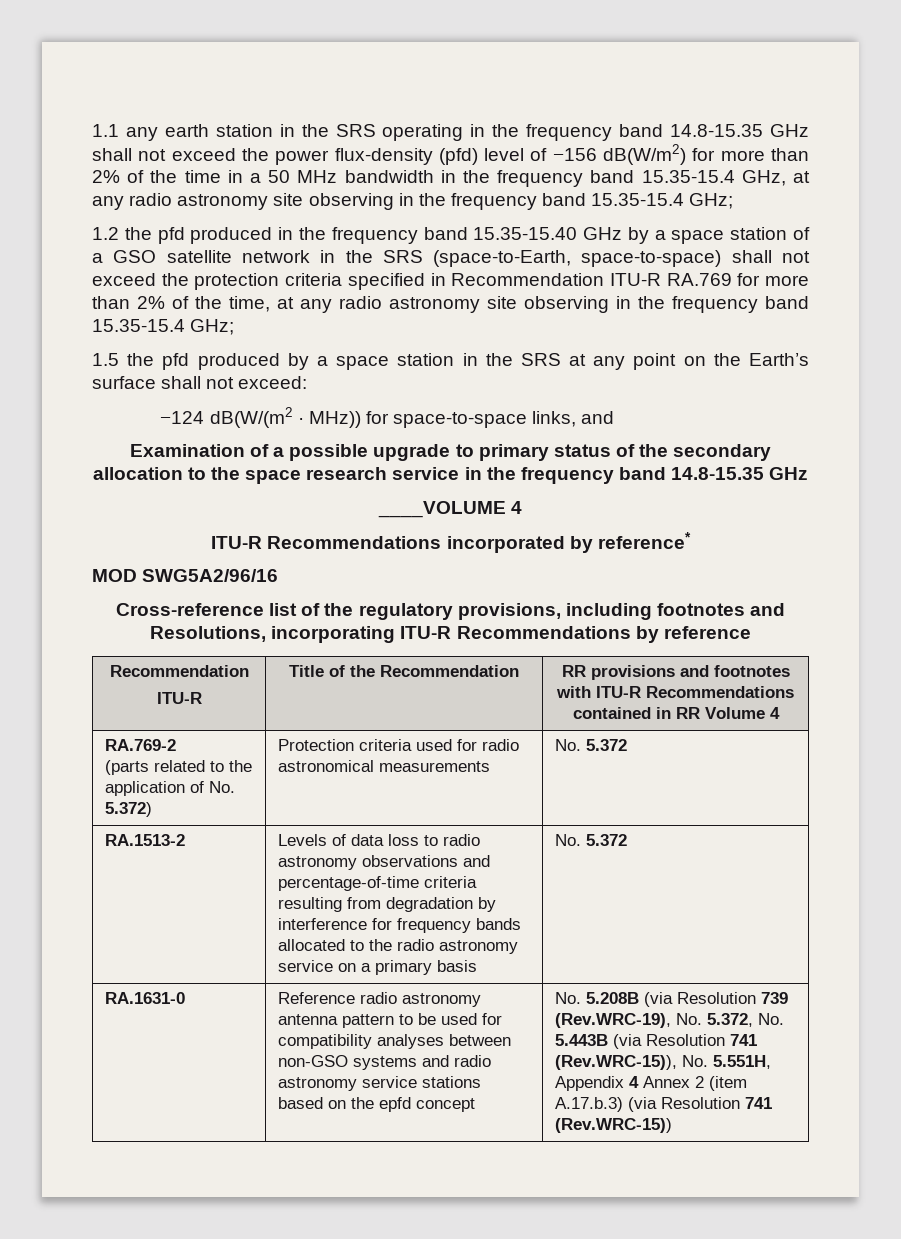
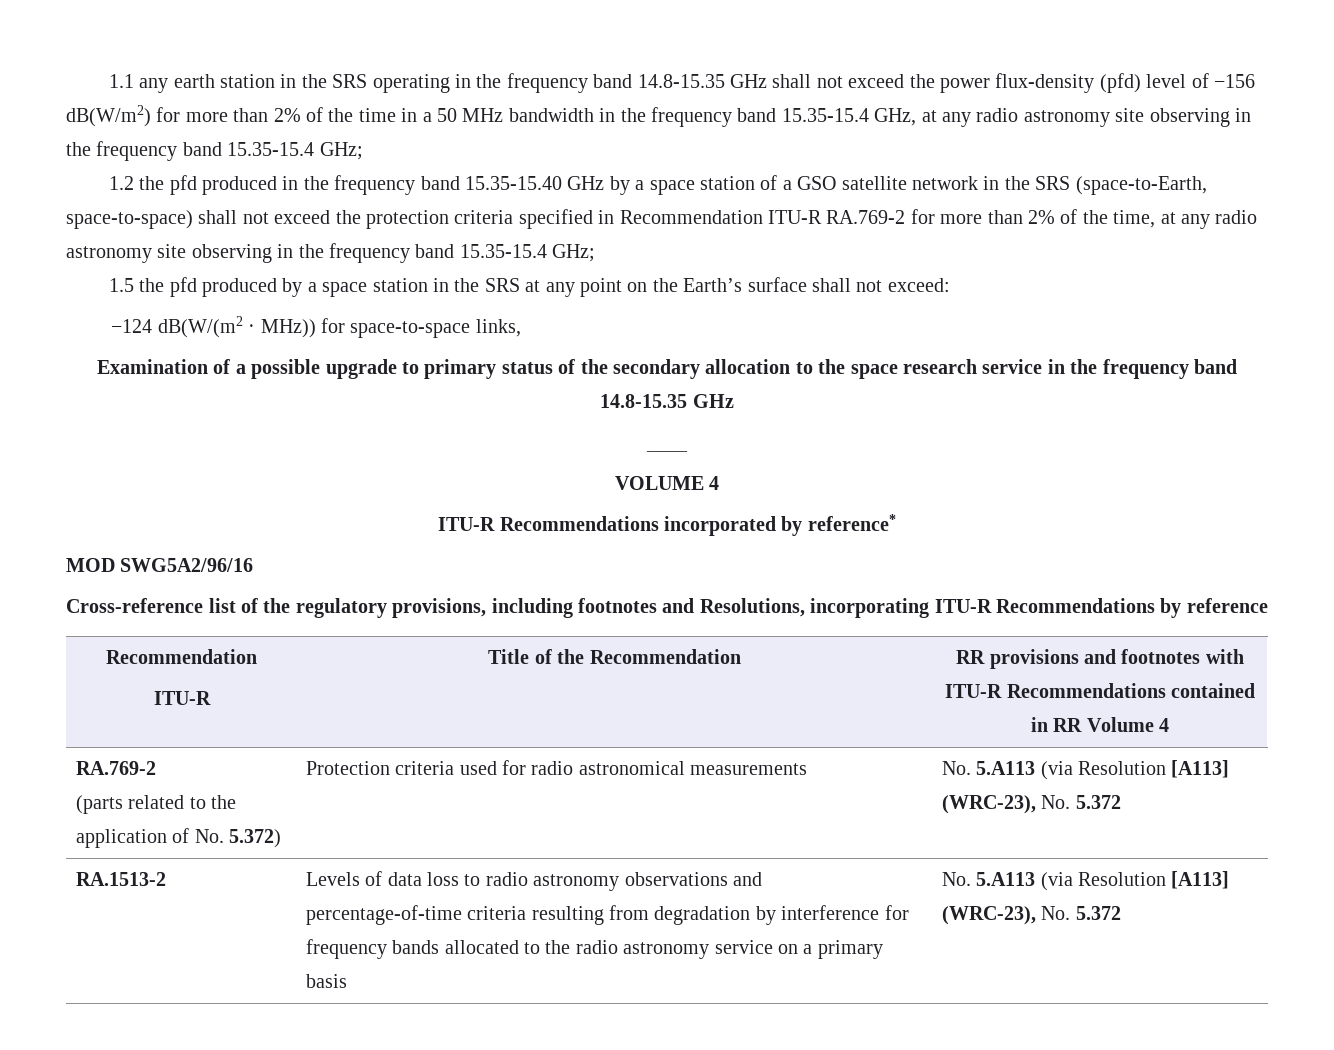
[666,273,732,286] RA.769 -> [826,210,906,224] RA.769-2
[581,411,615,424] and -> (521, 328) none
[377,501,506,518] ____VOLUME -> [646,449,688,452] [614,476,704,490] ____ // VOLUME
(582, 745) none -> [976,760,1230,780] [941,795,1071,814] 5.A113 (via Resolution [A113] (WRC-23), No.
[586,834,628,846] [105,992,186,1004] [278,992,482,1007] [278,1013,503,1028] [278,1034,512,1049] [278,1055,492,1070] [278,1076,482,1091] [278,1097,476,1112] [555,992,789,1007] [555,1013,785,1028] [555,1034,758,1049] [555,1055,772,1070] [555,1076,748,1091] [555,1097,773,1112] [555,1118,673,1133] 5.372 // RA.1631-0 | Reference radio astronomy antenna pattern to be used for compatibility analyses between non-GSO systems and radio astronomy service stations based on the epfd concept | No. 5.208B (via Resolution 739 (Rev.WRC-19), No. 5.372, No. 5.443B (via Resolution 741 (Rev.WRC-15)), No. 5.551H, Appendix 4 Annex 2 (item A.17.b.3) (via Resolution 741 (Rev.WRC-15)) -> [976,871,1230,891] [941,906,1121,925] 5.A113 (via Resolution [A113] (WRC-23), No. 5.372

